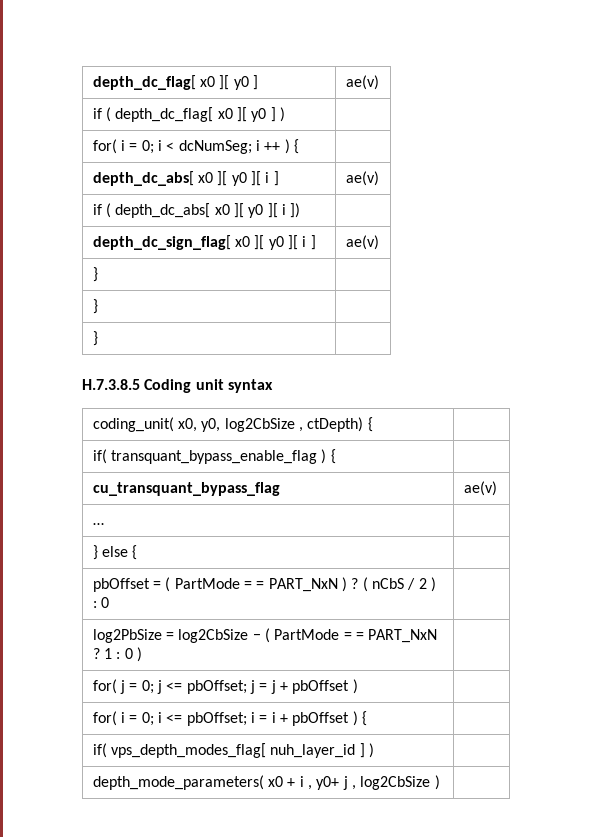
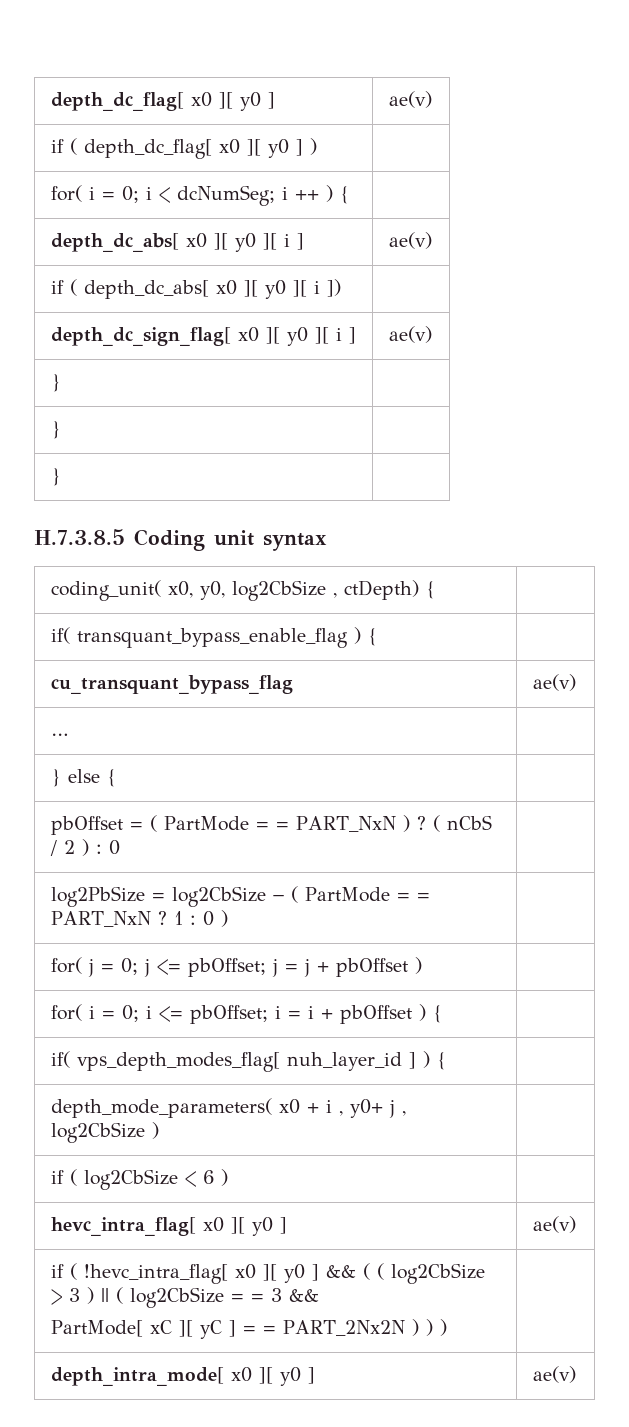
(375, 750) none -> [436,1052,447,1070] {
(440, 782) none -> [50,1169,228,1190] [50,1217,287,1236] [532,1216,576,1233] [50,1263,485,1284] [50,1287,319,1308] [50,1319,447,1339] [50,1367,315,1386] [532,1366,576,1383] // if ( log2CbSize < 6 ) | // hevc_intra_flag[ x0 ][ y0 ] | ae(v) // if ( !hevc_intra_flag[ x0 ][ y0 ] && ( ( log2CbSize > 3 ) || ( log2CbSize = = 3 && // PartMode[ xC ][ yC ] = = PART_2Nx2N ) ) ) | // depth_intra_mode[ x0 ][ y0 ] | ae(v)

